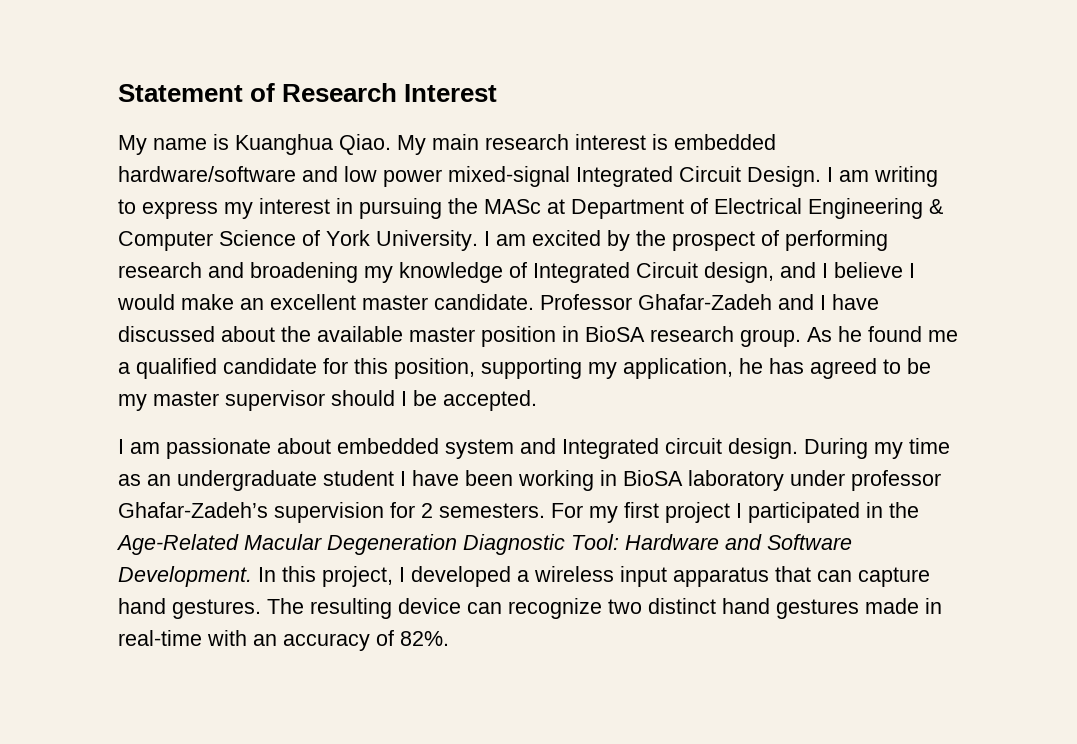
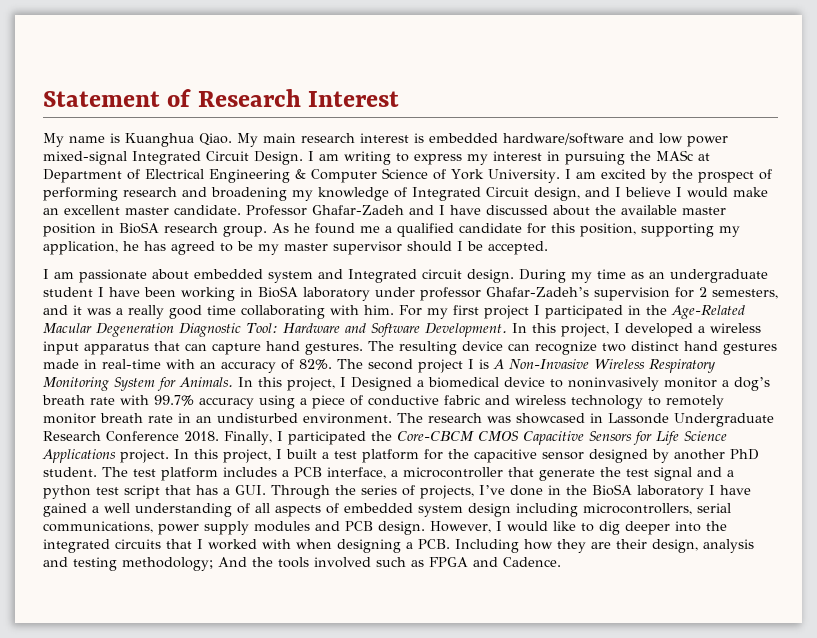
[439,503,545,518] semesters. -> [712,289,778,299] [43,305,394,319] semesters, and it was a really good time collaborating with him.
(449, 638) none -> [337,359,715,373] [43,377,770,391] [42,395,724,409] [43,413,774,427] [43,431,727,445] [42,449,759,463] [43,467,734,481] [43,484,751,499] [43,503,731,517] [43,521,727,535] [43,539,754,553] [43,557,561,571] The second project I is A Non-Invasive Wireless Respiratory Monitoring System for Animals. In this project, I Designed a biomedical device to noninvasively monitor a dog’s breath rate with 99.7% accuracy using a piece of conductive fabric and wireless technology to remotely monitor breath rate in an undisturbed environment. The research was showcased in Lassonde Undergraduate Research Conference 2018. Finally, I participated the Core-CBCM CMOS Capacitive Sensors for Life Science Applications project. In this project, I built a test platform for the capacitive sensor designed by another PhD student. The test platform includes a PCB interface, a microcontroller that generate the test signal and a python test script that has a GUI. Through the series of projects, I’ve done in the BioSA laboratory I have gained a well understanding of all aspects of embedded system design including microcontrollers, serial communications, power supply modules and PCB design. However, I would like to dig deeper into the integrated circuits that I worked with when designing a PCB. Including how they are their design, analysis and testing methodology; And the tools involved such as FPGA and Cadence.

